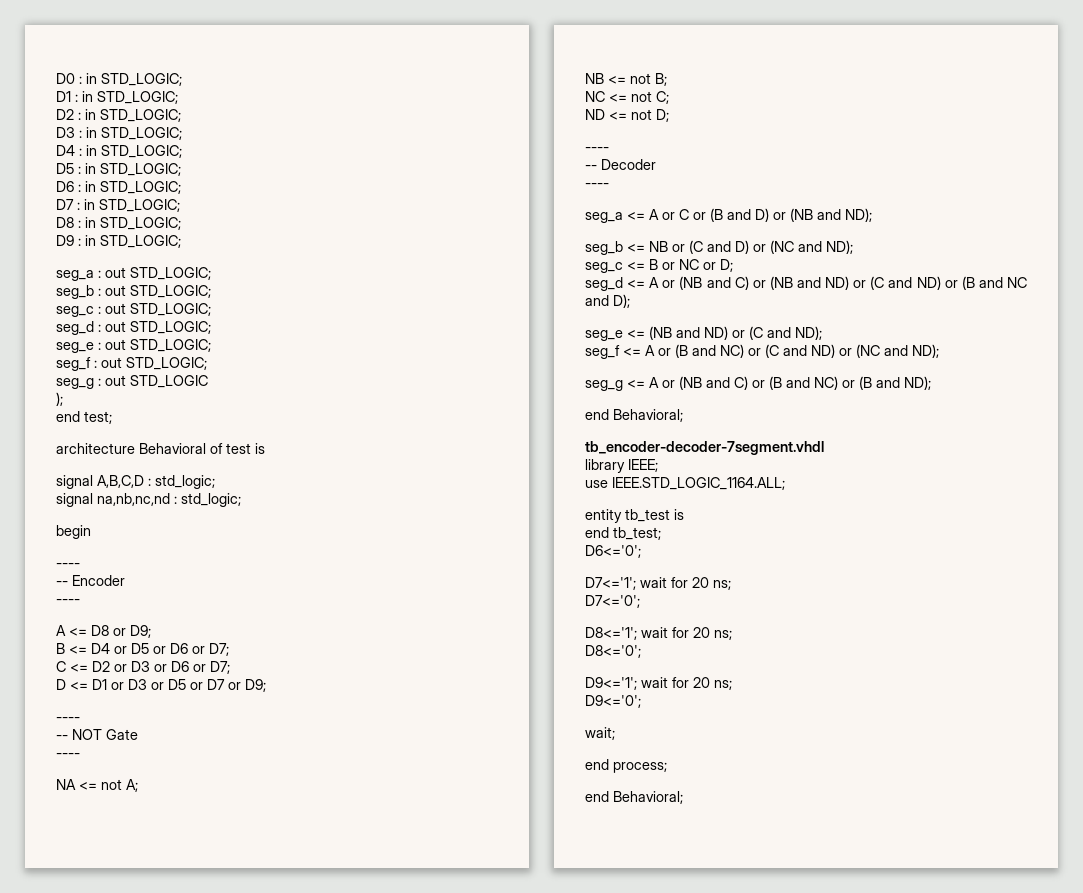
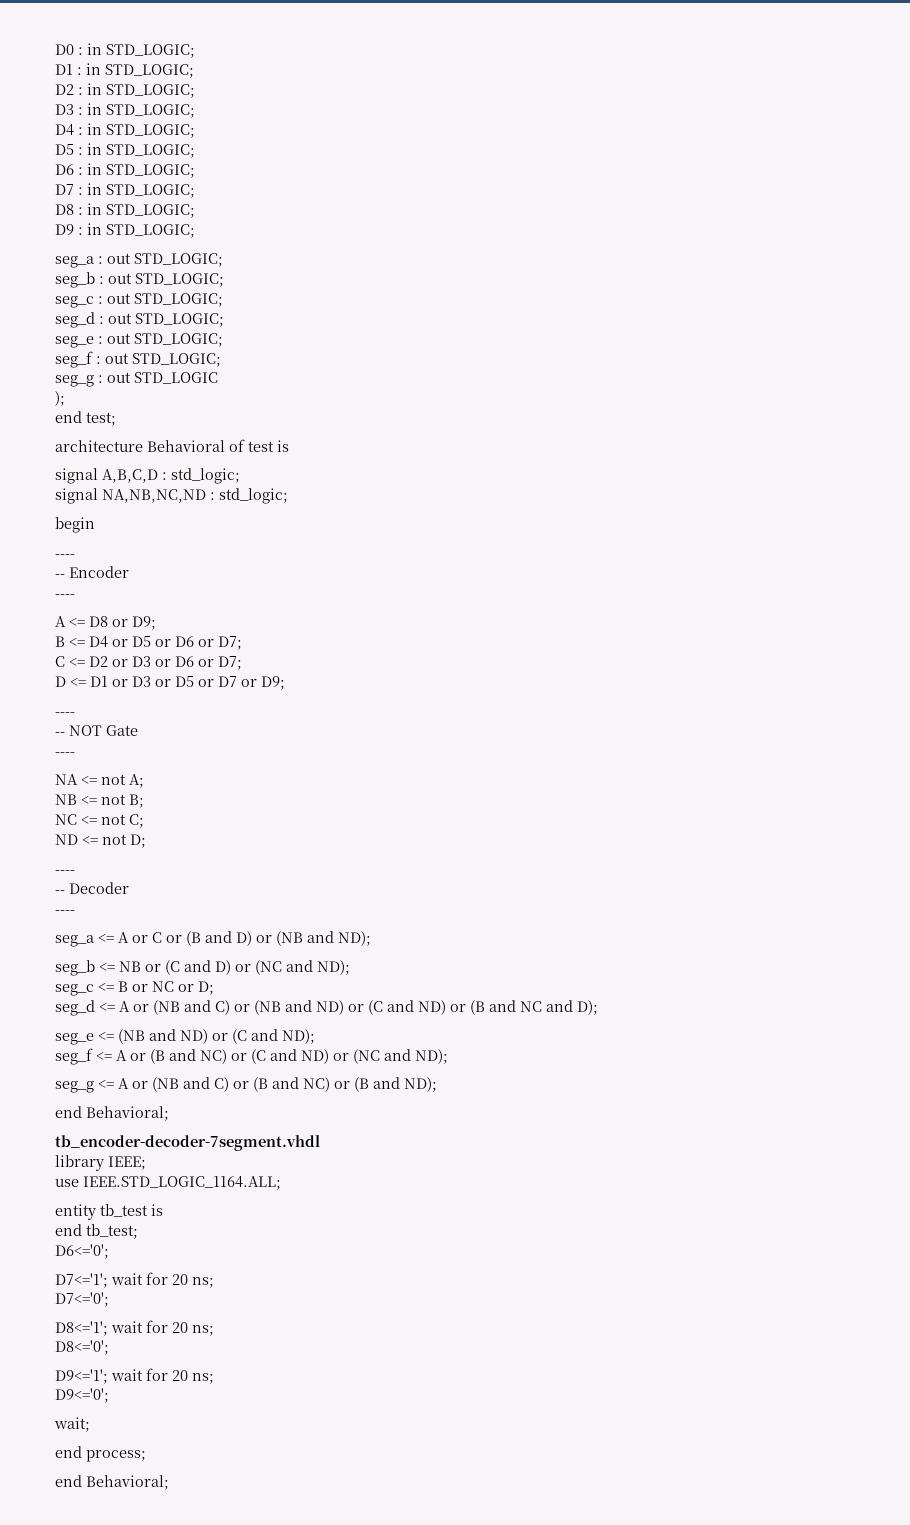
[97,493,170,506] na,nb,nc,nd -> [102,489,206,503] NA,NB,NC,ND

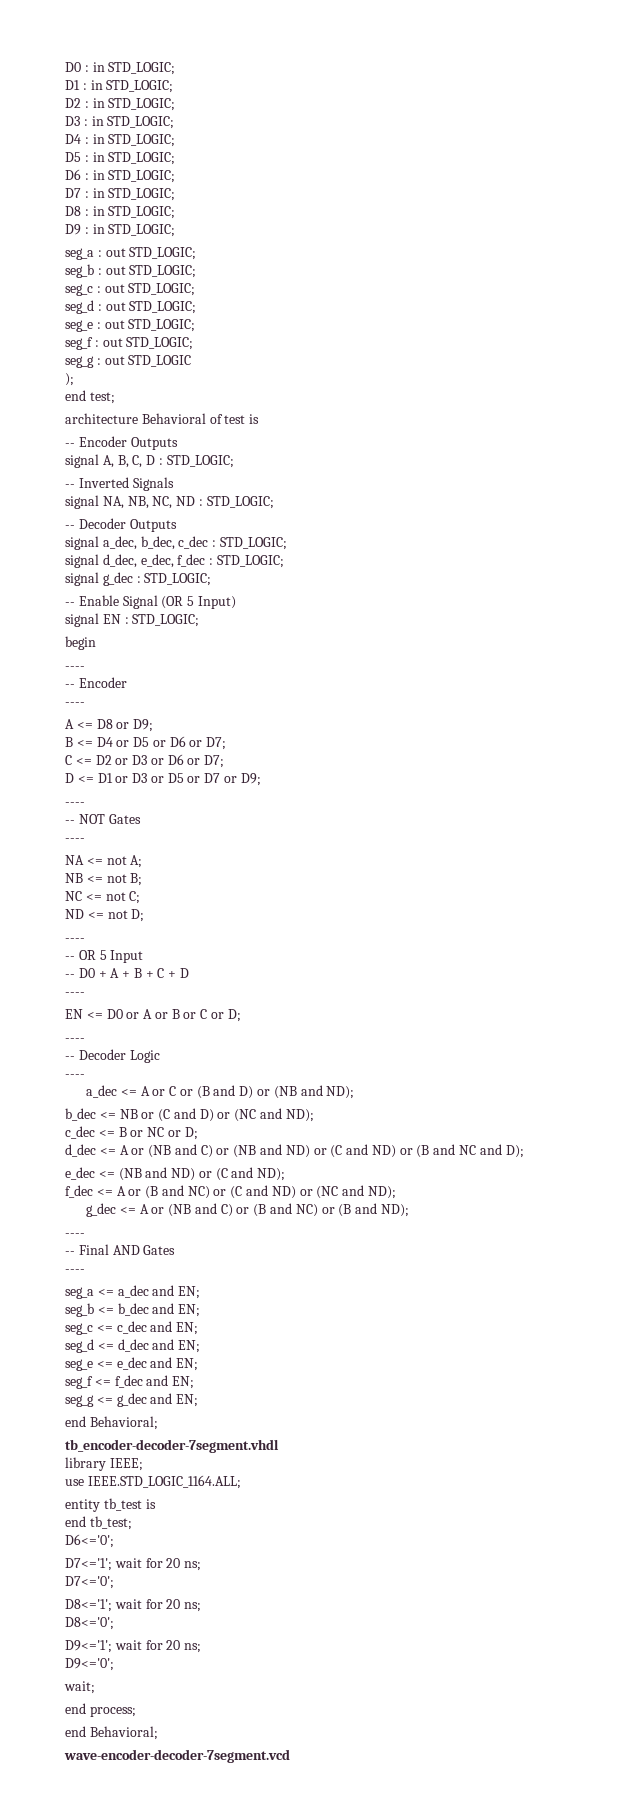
[55,468,240,484] [55,488,288,504] signal A,B,C,D : std_logic; // signal NA,NB,NC,ND : std_logic; -> [65,436,178,450] [65,454,234,468] [65,477,174,491] [65,495,274,509] [65,518,177,532] [65,536,287,550] [65,554,284,568] [65,572,212,586] [65,595,236,609] [65,613,200,627] -- Encoder Outputs // signal A, B, C, D : STD_LOGIC; // -- Inverted Signals // signal NA, NB, NC, ND : STD_LOGIC; // -- Decoder Outputs // signal a_dec, b_dec, c_dec : STD_LOGIC; // signal d_dec, e_dec, f_dec : STD_LOGIC; // signal g_dec : STD_LOGIC; // -- Enable Signal (OR 5 Input) // signal EN : STD_LOGIC;
[106,725,138,736] Gate -> [108,814,141,824] Gates
[69,882,129,894] [55,910,75,914] [55,935,94,947] Decoder // ---- // seg_a -> [78,950,144,963] [65,968,190,978] [65,992,85,996] [65,1009,241,1022] [65,1038,85,1042] [65,1049,160,1063] [65,1074,85,1078] [86,1085,118,1098] OR 5 Input // -- D0 + A + B + C + D // ---- // EN <= D0 or A or B or C or D; // ---- // -- Decoder Logic // ---- // a_dec
[55,960,95,976] seg_b -> [65,1108,96,1121] b_dec
[55,984,94,996] seg_c -> [65,1126,95,1139] c_dec
[55,1000,95,1016] seg_d -> [65,1144,96,1157] d_dec
[55,1033,94,1045] seg_e -> [65,1167,95,1180] e_dec
[55,1048,93,1065] seg_f -> [65,1185,93,1198] f_dec
[55,1081,94,1093] seg_g -> [86,1203,117,1217] g_dec
(437, 1084) none -> [65,1233,85,1237] [65,1244,176,1255] [65,1269,85,1273] [65,1285,201,1299] [65,1303,201,1317] [65,1321,199,1335] [65,1339,201,1353] [65,1357,199,1371] [65,1375,195,1389] [65,1393,199,1407] // ---- // -- Final AND Gates // ---- // seg_a <= a_dec and EN; // seg_b <= b_dec and EN; // seg_c <= c_dec and EN; // seg_d <= d_dec and EN; // seg_e <= e_dec and EN; // seg_f <= f_dec and EN; // seg_g <= g_dec and EN;
(169, 1482) none -> [64,1749,290,1763] // wave-encoder-decoder-7segment.vcd

